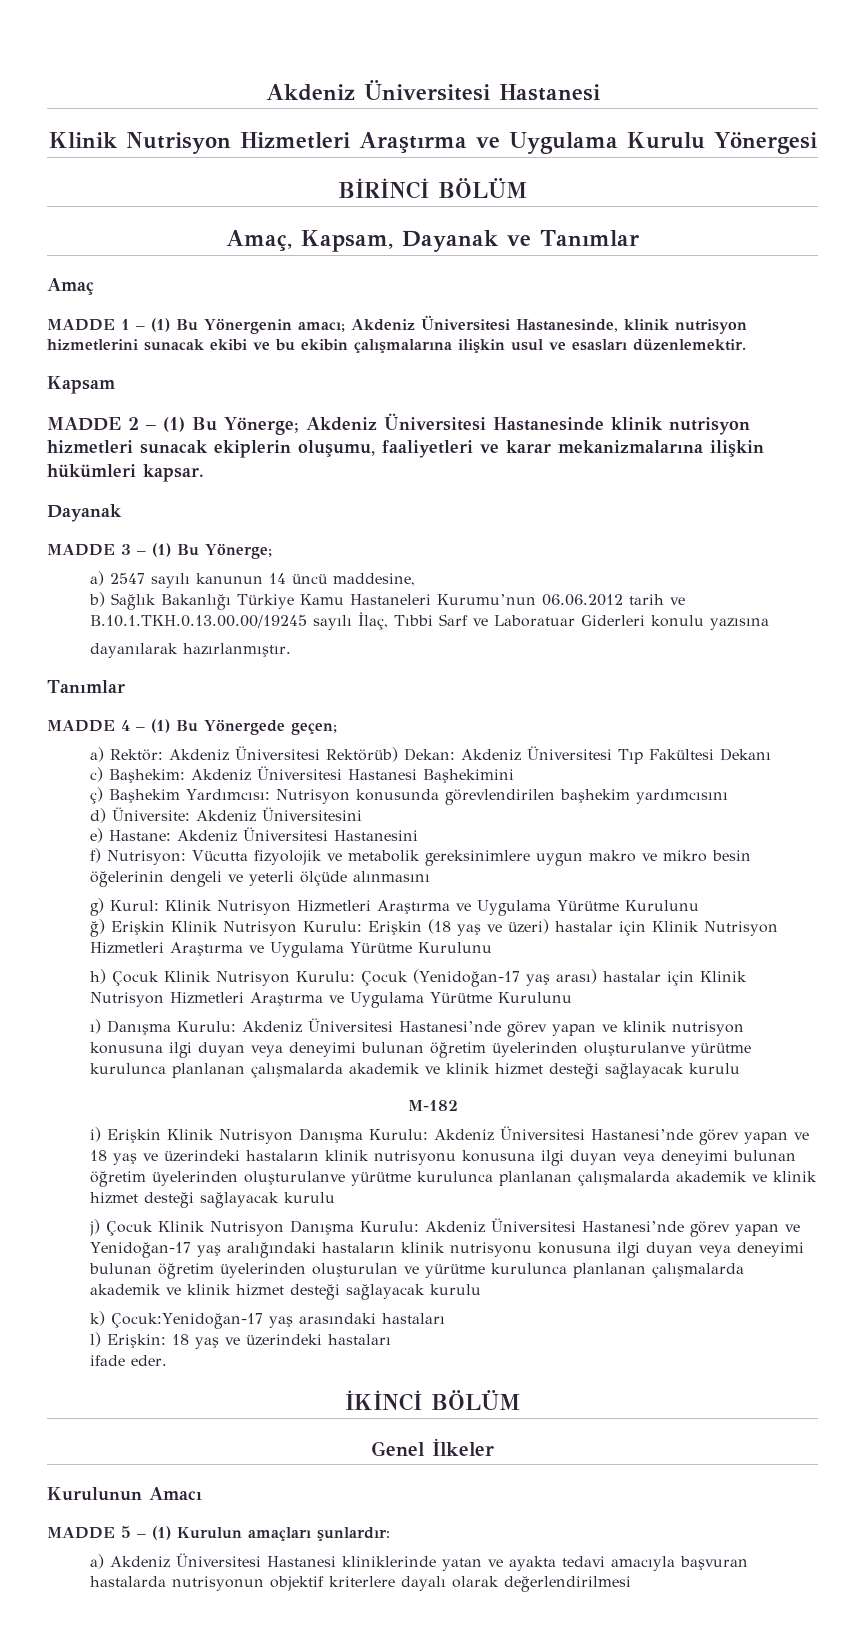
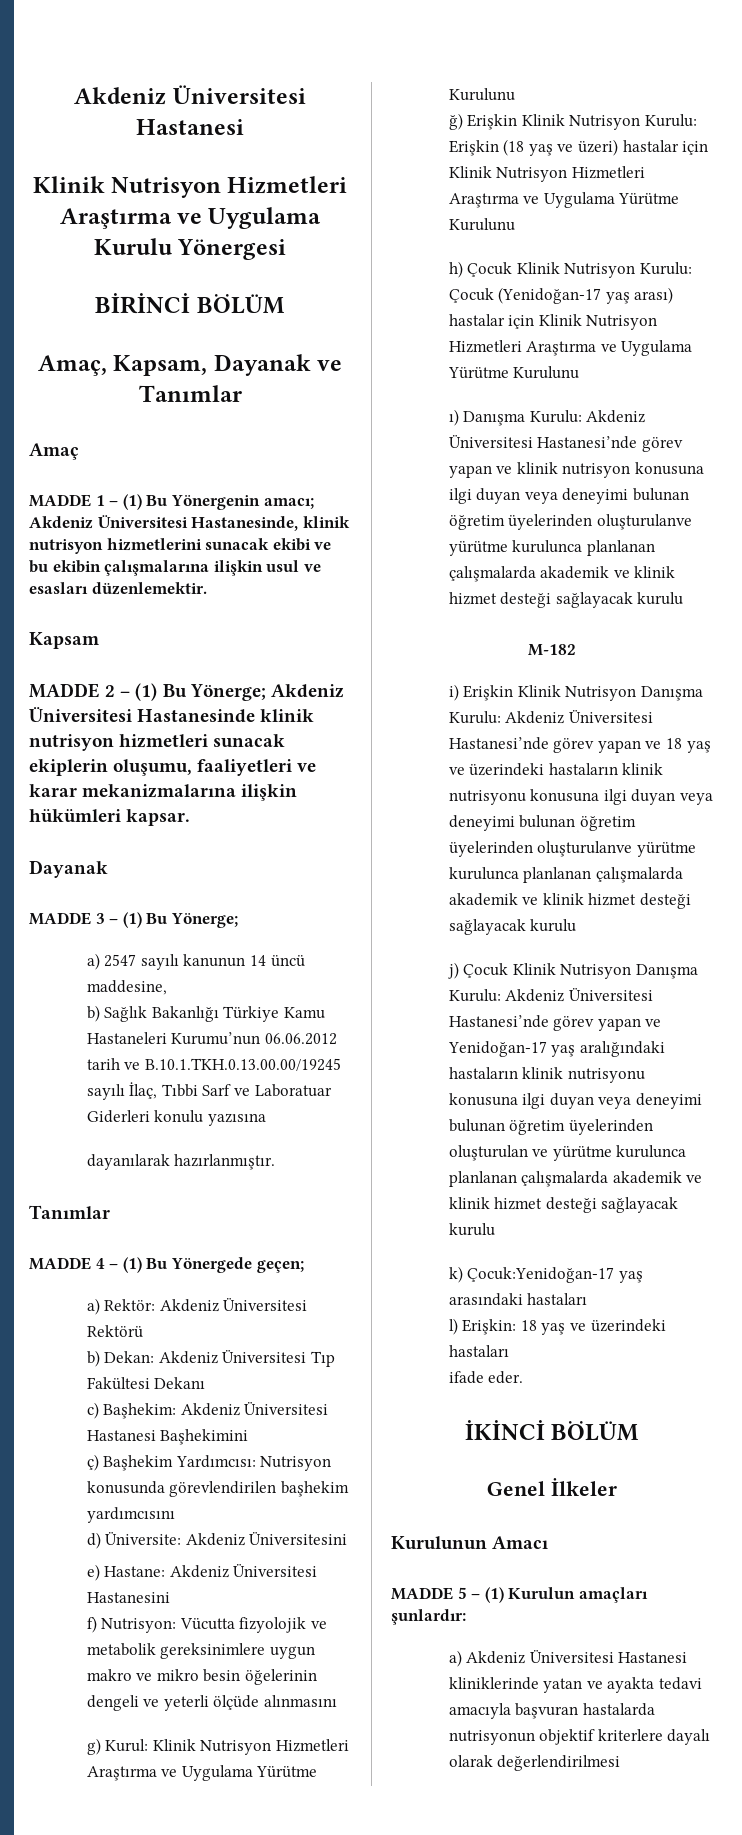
[325,747,398,762] Rektörüb) -> [86,1325,143,1338] [86,1350,100,1367] Rektörü // b)

